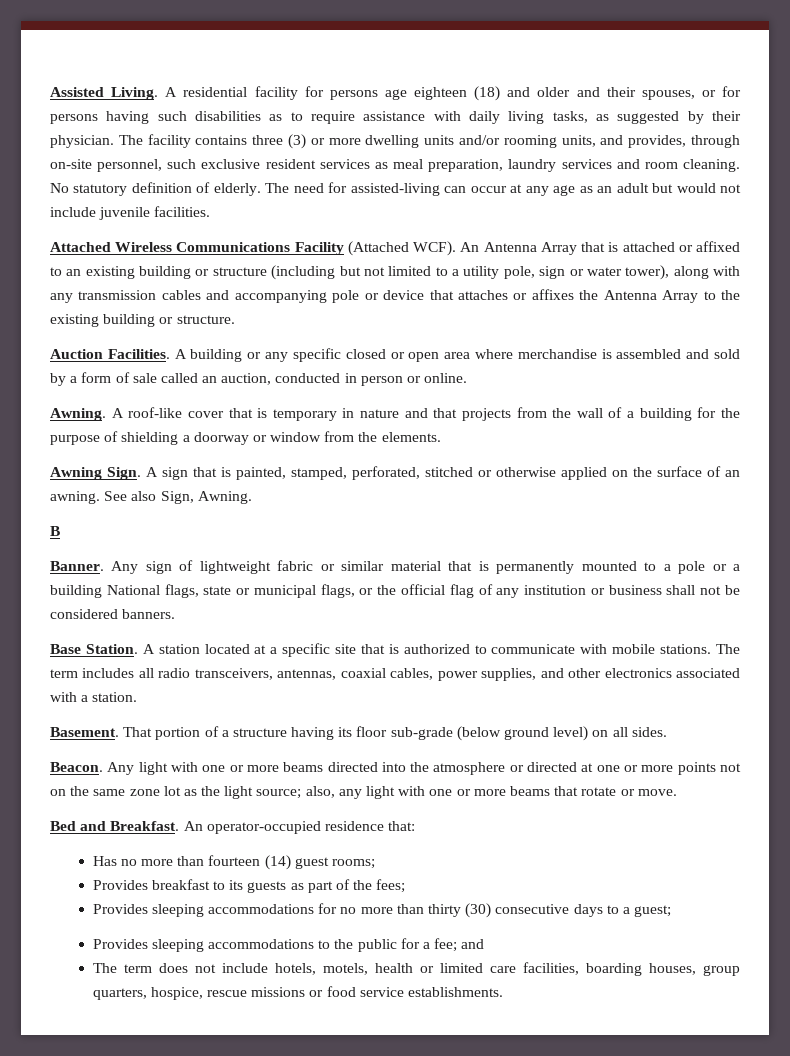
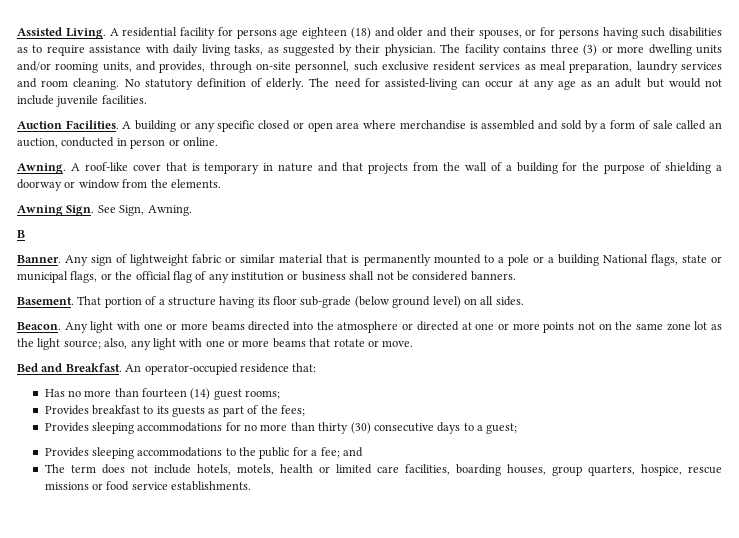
[50,241,741,256] [50,265,740,280] [50,289,740,303] [50,314,235,327] // Attached Wireless Communications Facility (Attached WCF). An Antenna Array that is attached or affixed to an existing building or structure (including but not limited to a utility pole, sign or water tower), along with any transmission cables and accompanying pole or device that attaches or affixes the Antenna Array to the existing building or structure. -> (147, 99) none
[146,466,740,480] [50,491,157,504] A sign that is painted, stamped, perforated, stitched or otherwise applied on the surface of an awning. See also -> [97,205,116,213] See
[50,643,740,657] [50,668,740,681] [50,692,138,702] // Base Station. A station located at a specific site that is authorized to communicate with mobile stations. The term includes all radio transceivers, antennas, coaxial cables, power supplies, and other electronics associated with a station. -> (516, 276) none

